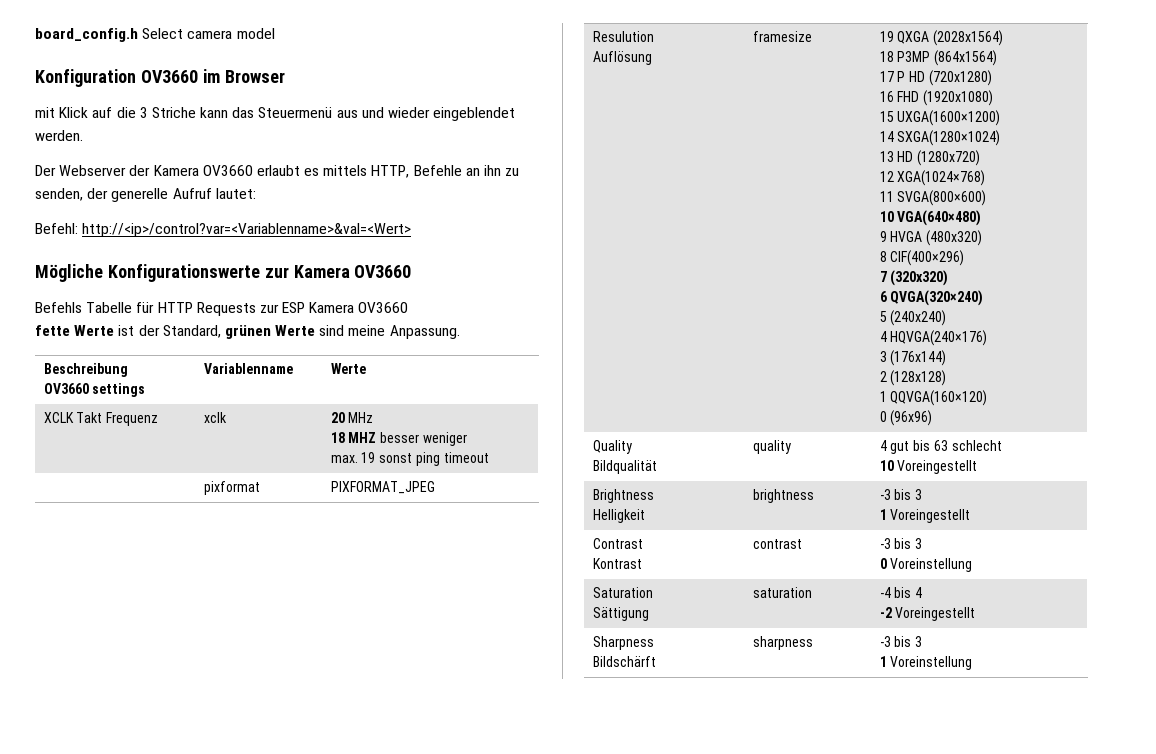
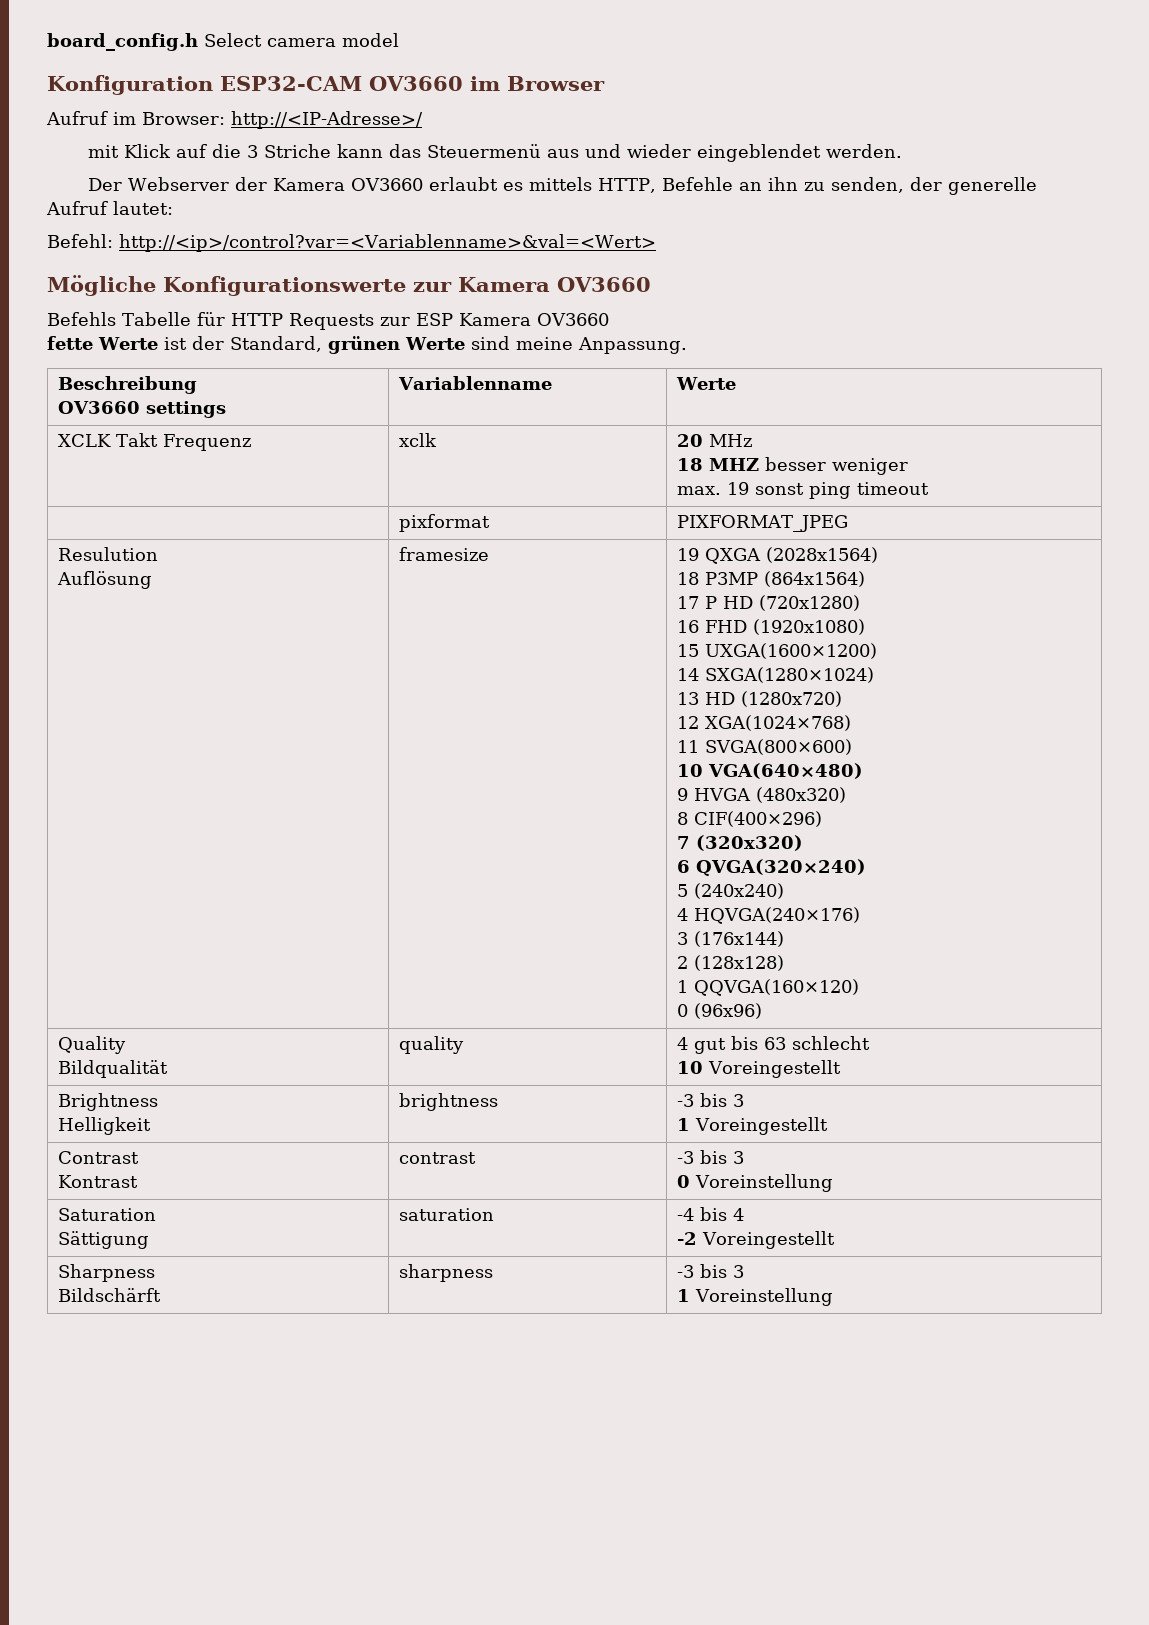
(136, 78) none -> [220,76,362,91] ESP32-CAM
(285, 76) none -> [46,111,423,129] // Aufruf im Browser: http://<IP-Adresse>/

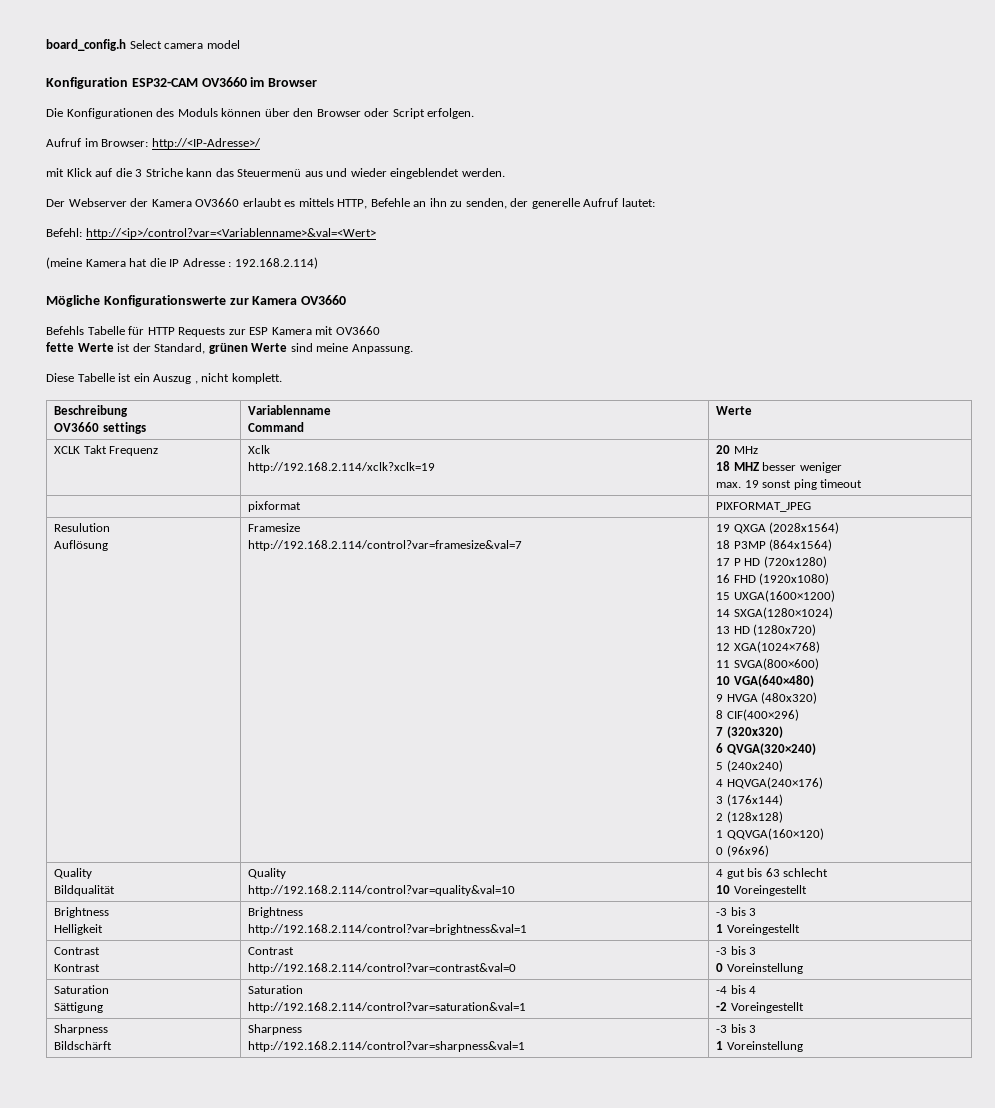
(605, 83) none -> [46,108,475,119] // Die Konfigurationen des Moduls können über den Browser oder Script erfolgen.
(656, 243) none -> [46,257,318,269] // (meine Kamera hat die IP Adresse : 192.168.2.114)
(531, 319) none -> [315,326,334,335] mit
(687, 345) none -> [46,373,282,384] // Diese Tabelle ist ein Auszug , nicht komplett.
(552, 383) none -> [248,422,305,432] // Command
[398,433,437,447] xclk -> [248,445,271,454] [248,462,436,473] Xclk // http://192.168.2.114/xclk?xclk=19
[398,547,489,561] framesize -> [248,523,301,532] [248,540,523,551] Framesize // http://192.168.2.114/control?var=framesize&val=7
[398,1036,464,1054] quality -> [248,868,287,879] [248,885,516,896] Quality // http://192.168.2.114/control?var=quality&val=10
[398,1093,498,1111] brightness -> [248,907,304,918] [248,924,528,935] Brightness // http://192.168.2.114/control?var=brightness&val=1
[398,1152,476,1164] contrast -> [248,947,295,955] [248,963,517,974] Contrast // http://192.168.2.114/control?var=contrast&val=0
[398,1208,494,1221] saturation -> [248,985,304,994] [248,1002,527,1013] Saturation // http://192.168.2.114/control?var=saturation&val=1
[398,1264,493,1282] sharpness -> [248,1024,303,1035] [248,1041,526,1052] Sharpness // http://192.168.2.114/control?var=sharpness&val=1

